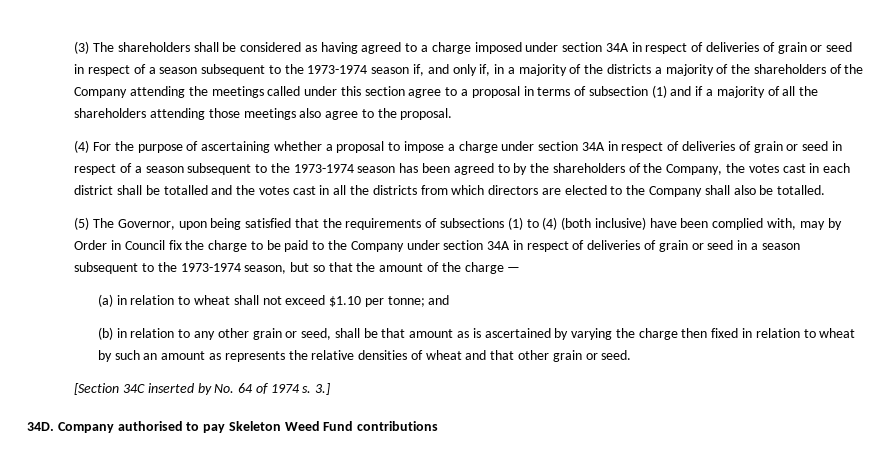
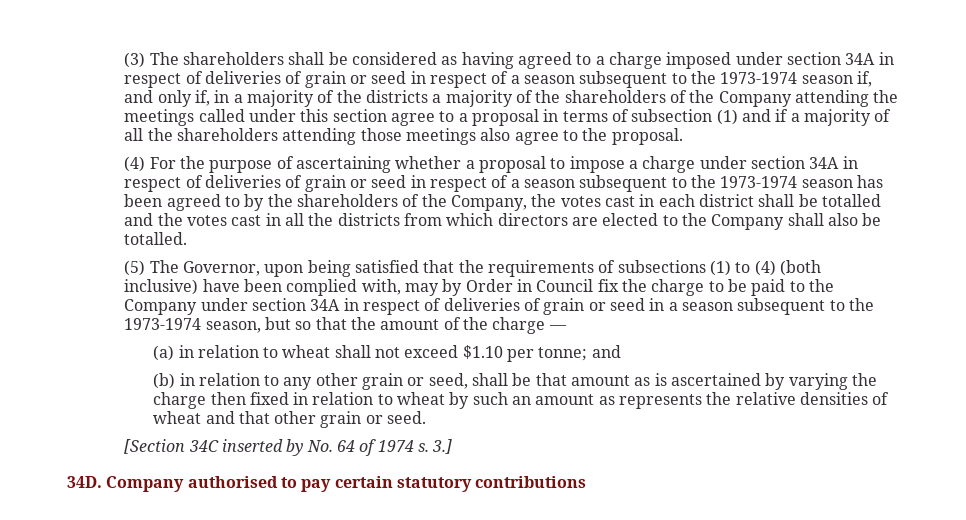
[228,421,354,431] Skeleton Weed Fund -> [334,476,472,492] certain statutory

